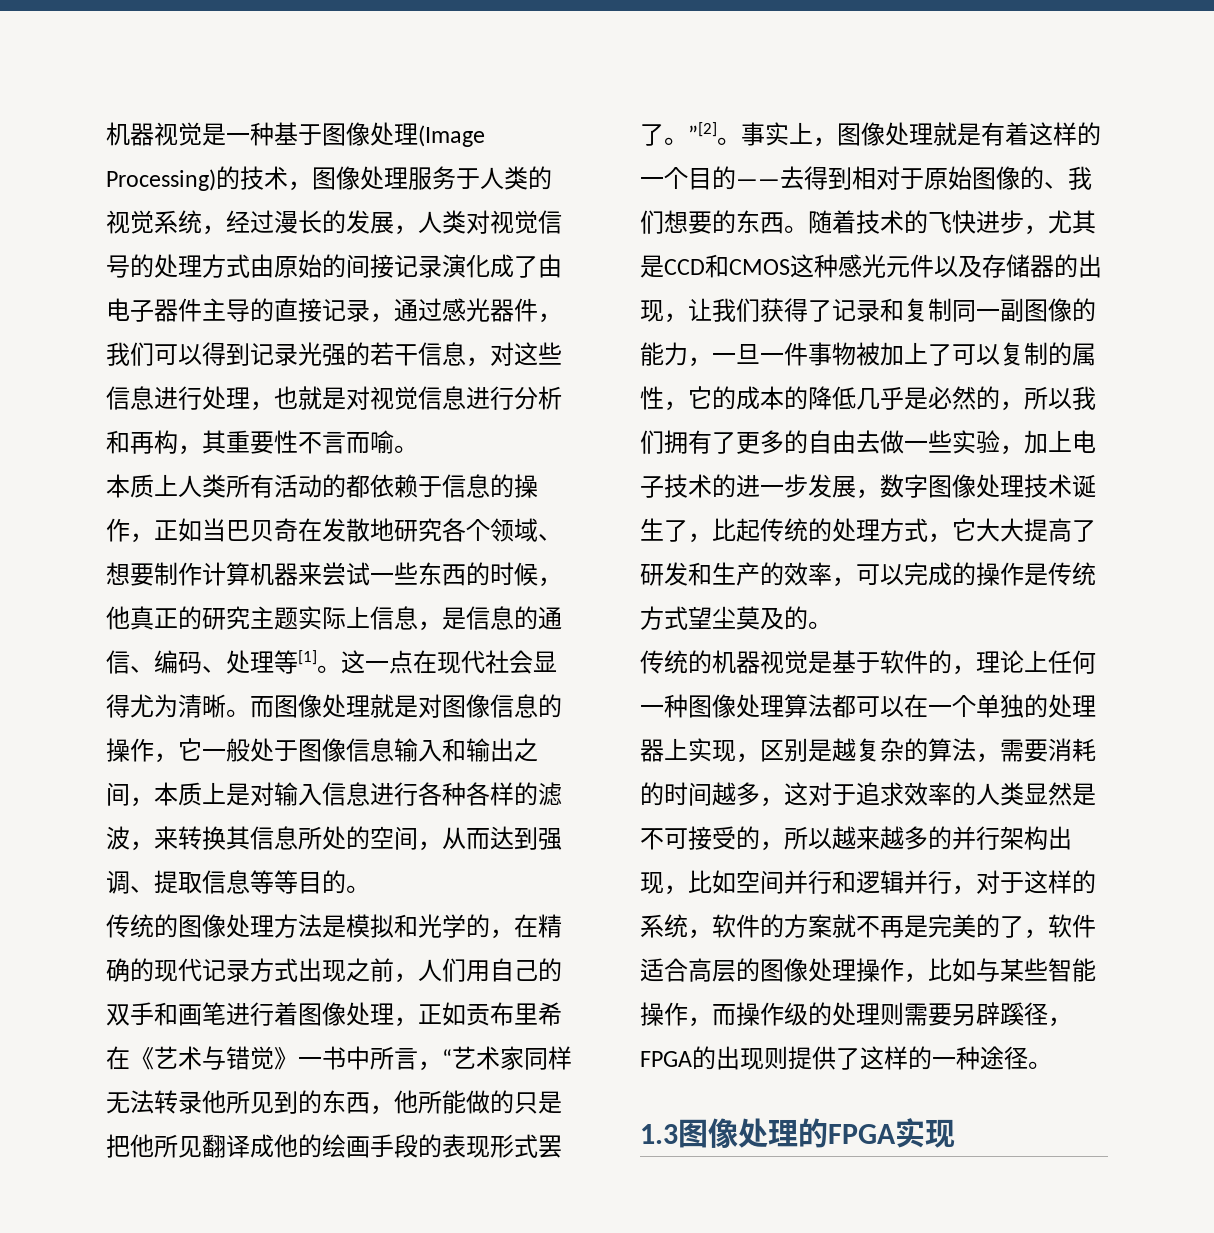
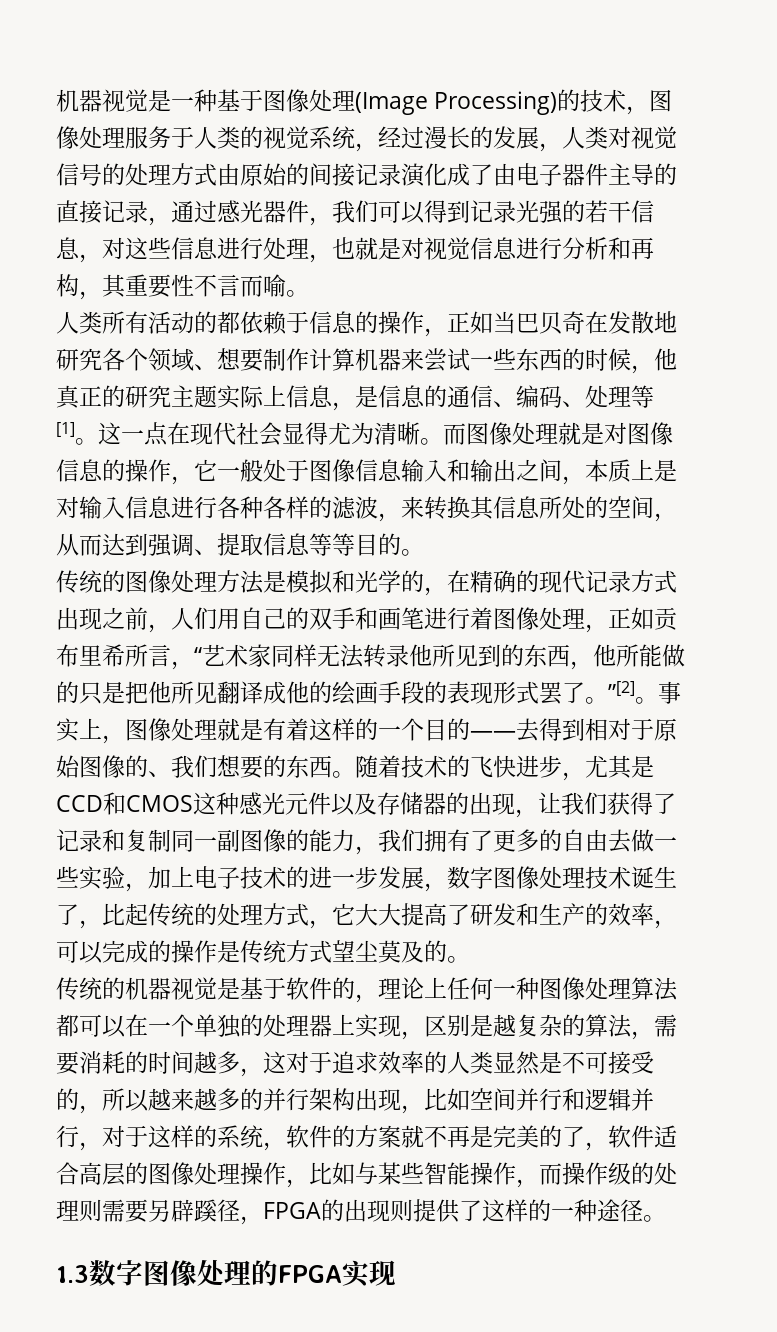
[106,474,178,498] 本质上 -> (309, 293) none
[106,1046,370,1070] 在《艺术与错觉》一书中 -> (125, 655) none
[712,342,1096,366] [640,386,1072,411] 一旦一件事物被加上了可以复制的属性，它的成本的降低几乎是必然的，所以 -> (378, 850) none
(678, 1134) none -> [89,1260,143,1286] 数字

